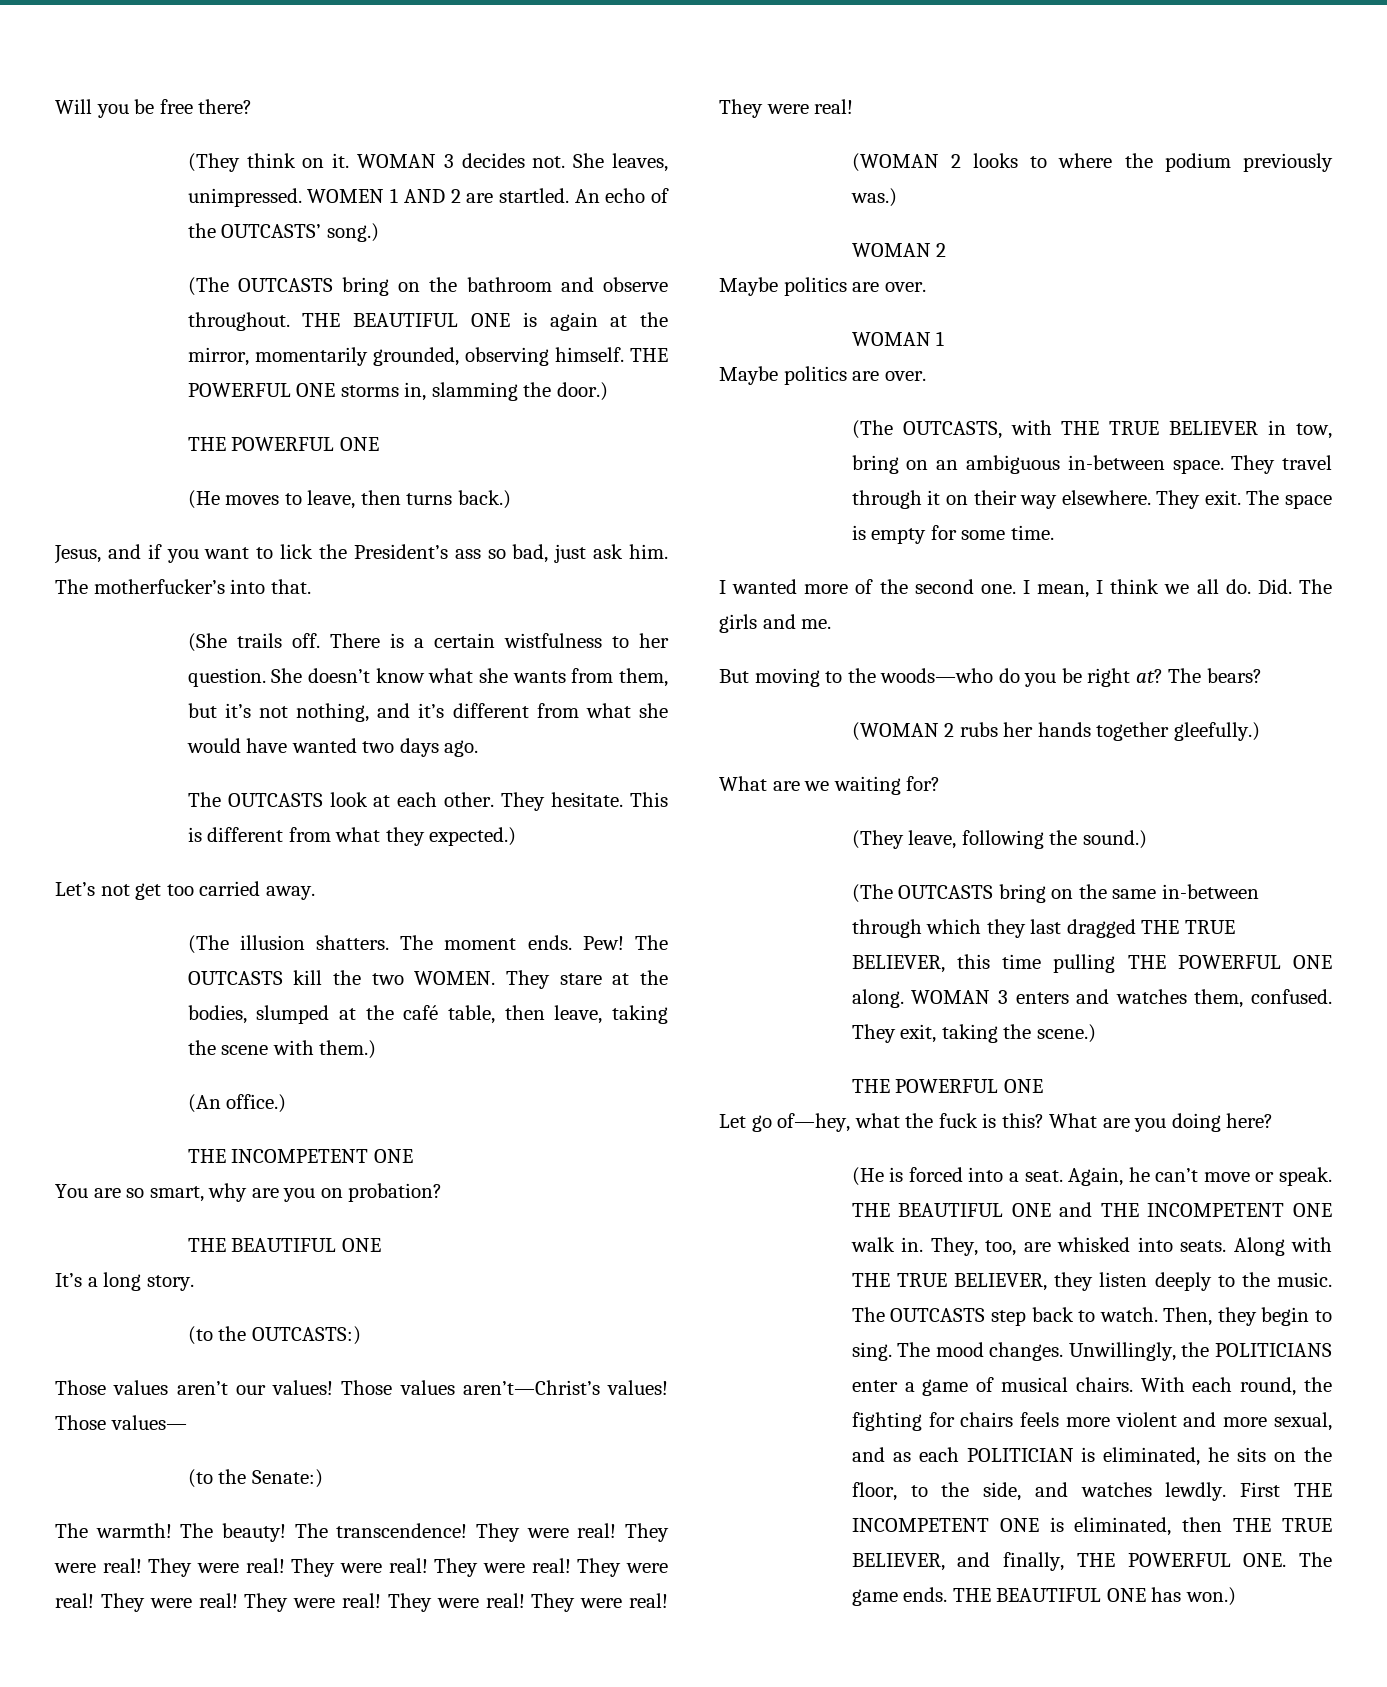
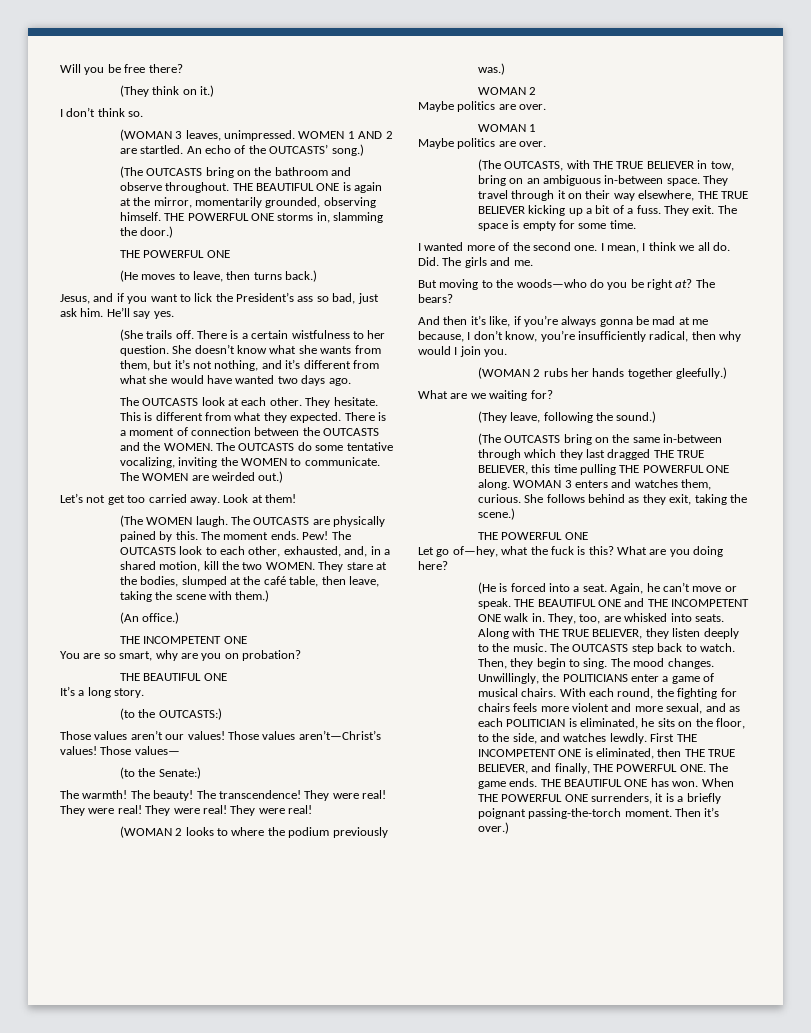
[332,153,605,168] it. WOMAN 3 decides not. She -> [200,85,215,97] [60,107,144,117] [119,129,183,141] it.) // I don’t think so. // (WOMAN 3
[55,579,311,594] The motherfucker’s into that. -> [106,307,174,319] He’ll say yes.
[429,827,517,846] expected.) -> [290,412,386,423] [119,427,380,436] [119,442,393,451] [119,457,380,468] [119,471,284,483] expected. There is a moment of connection between the OUTCASTS and the WOMEN. The OUTCASTS do some tentative vocalizing, inviting the WOMEN to communicate. The WOMEN are weirded out.)
[187,935,390,954] // (The illusion shatters. -> [223,494,296,503] [119,515,386,527] [119,531,198,542] Look at them! // (The WOMEN laugh. The OUTCASTS are physically pained by this.
(283, 978) none -> [179,546,390,557] [119,561,201,572] look to each other, exhausted, and, in a shared motion,
[434,1558,668,1577] [55,1593,668,1612] [719,99,854,118] They were real! They were real! They were real! They were real! They were real! They were real! They were real! -> (312, 809) none
[1061,490,1151,505] elsewhere. -> [638,190,748,201] [477,205,661,216] elsewhere, THE TRUE BELIEVER kicking up a bit of a fuss.
(1262, 675) none -> [418,315,709,327] [418,330,741,342] [418,346,508,357] // And then it’s like, if you’re always gonna be mad at me because, I don’t know, you’re insufficiently radical, then why would I join you.
[1251,989,1332,1004] [851,1024,896,1043] confused. They -> [477,494,666,505] curious. She follows behind as they
[1185,1587,1236,1606] won.) -> [672,778,734,787] [477,793,721,804] [477,807,720,819] [477,822,509,834] won. When THE POWERFUL ONE surrenders, it is a briefly poignant passing-the-torch moment. Then it’s over.)

